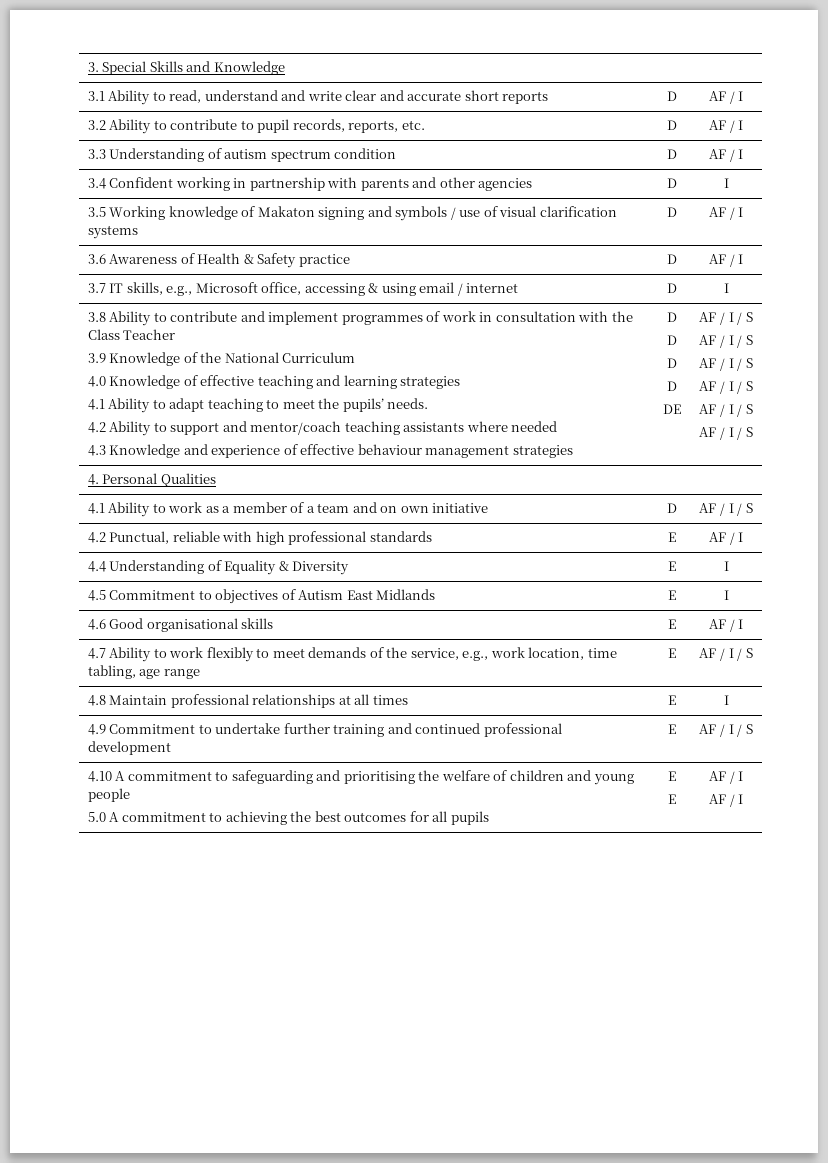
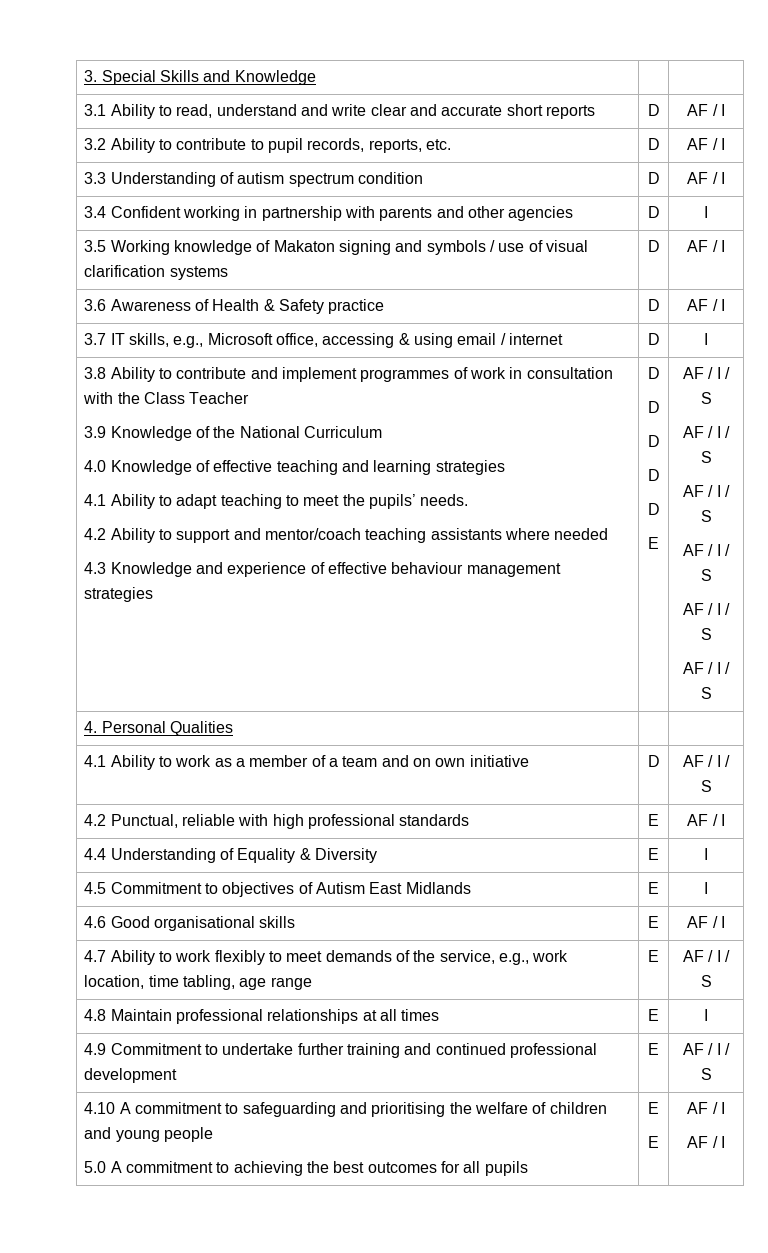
[663,404,681,414] DE -> [647,503,660,515] [648,537,659,549] D // E

